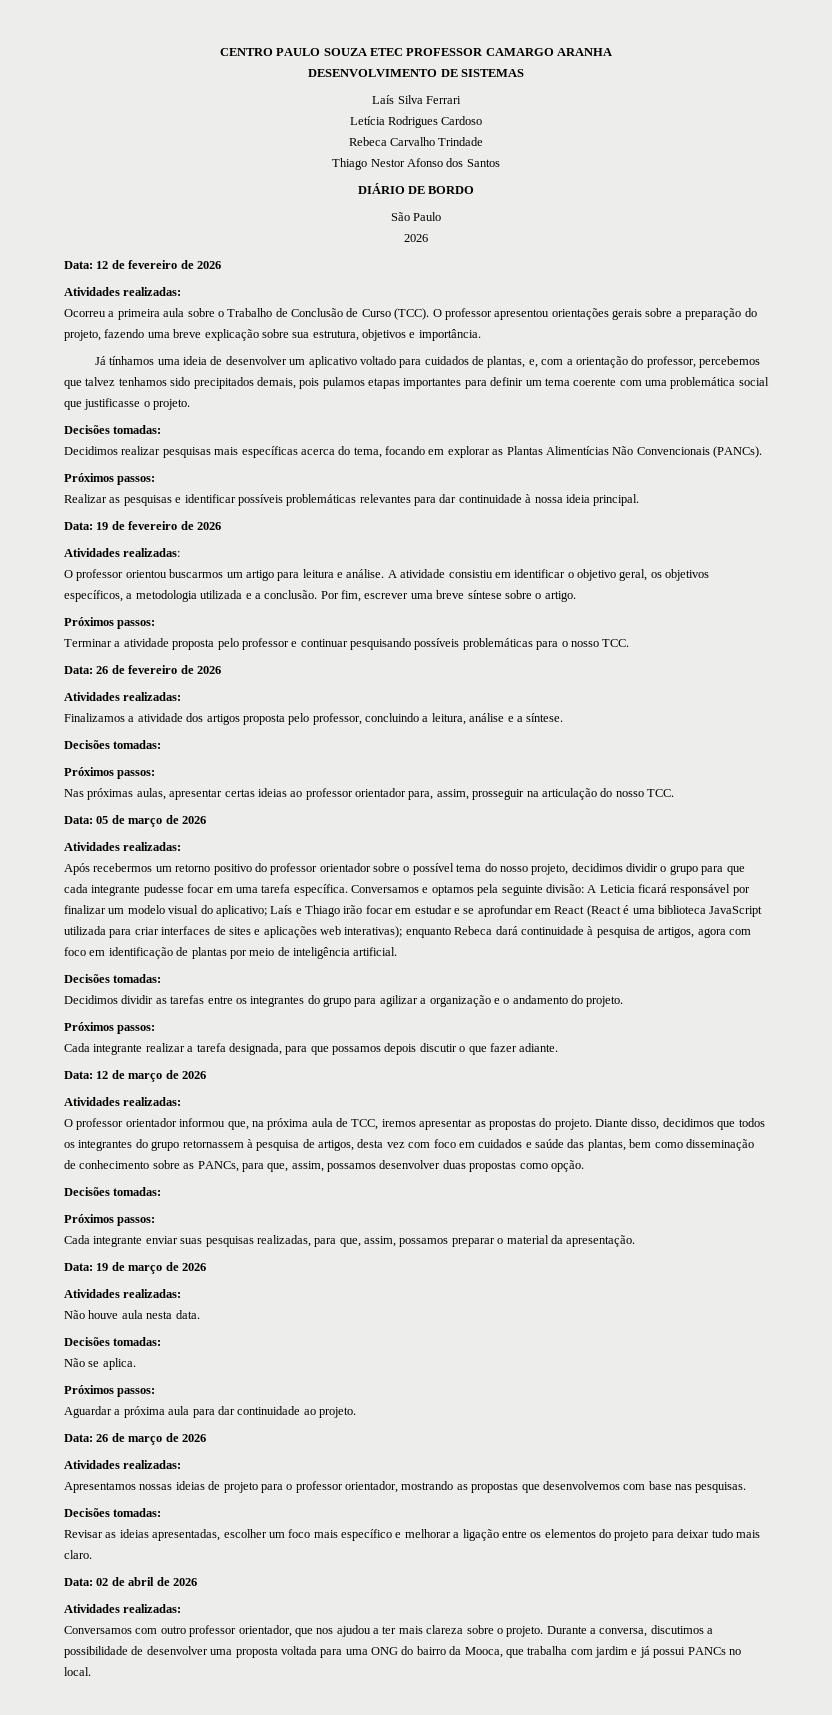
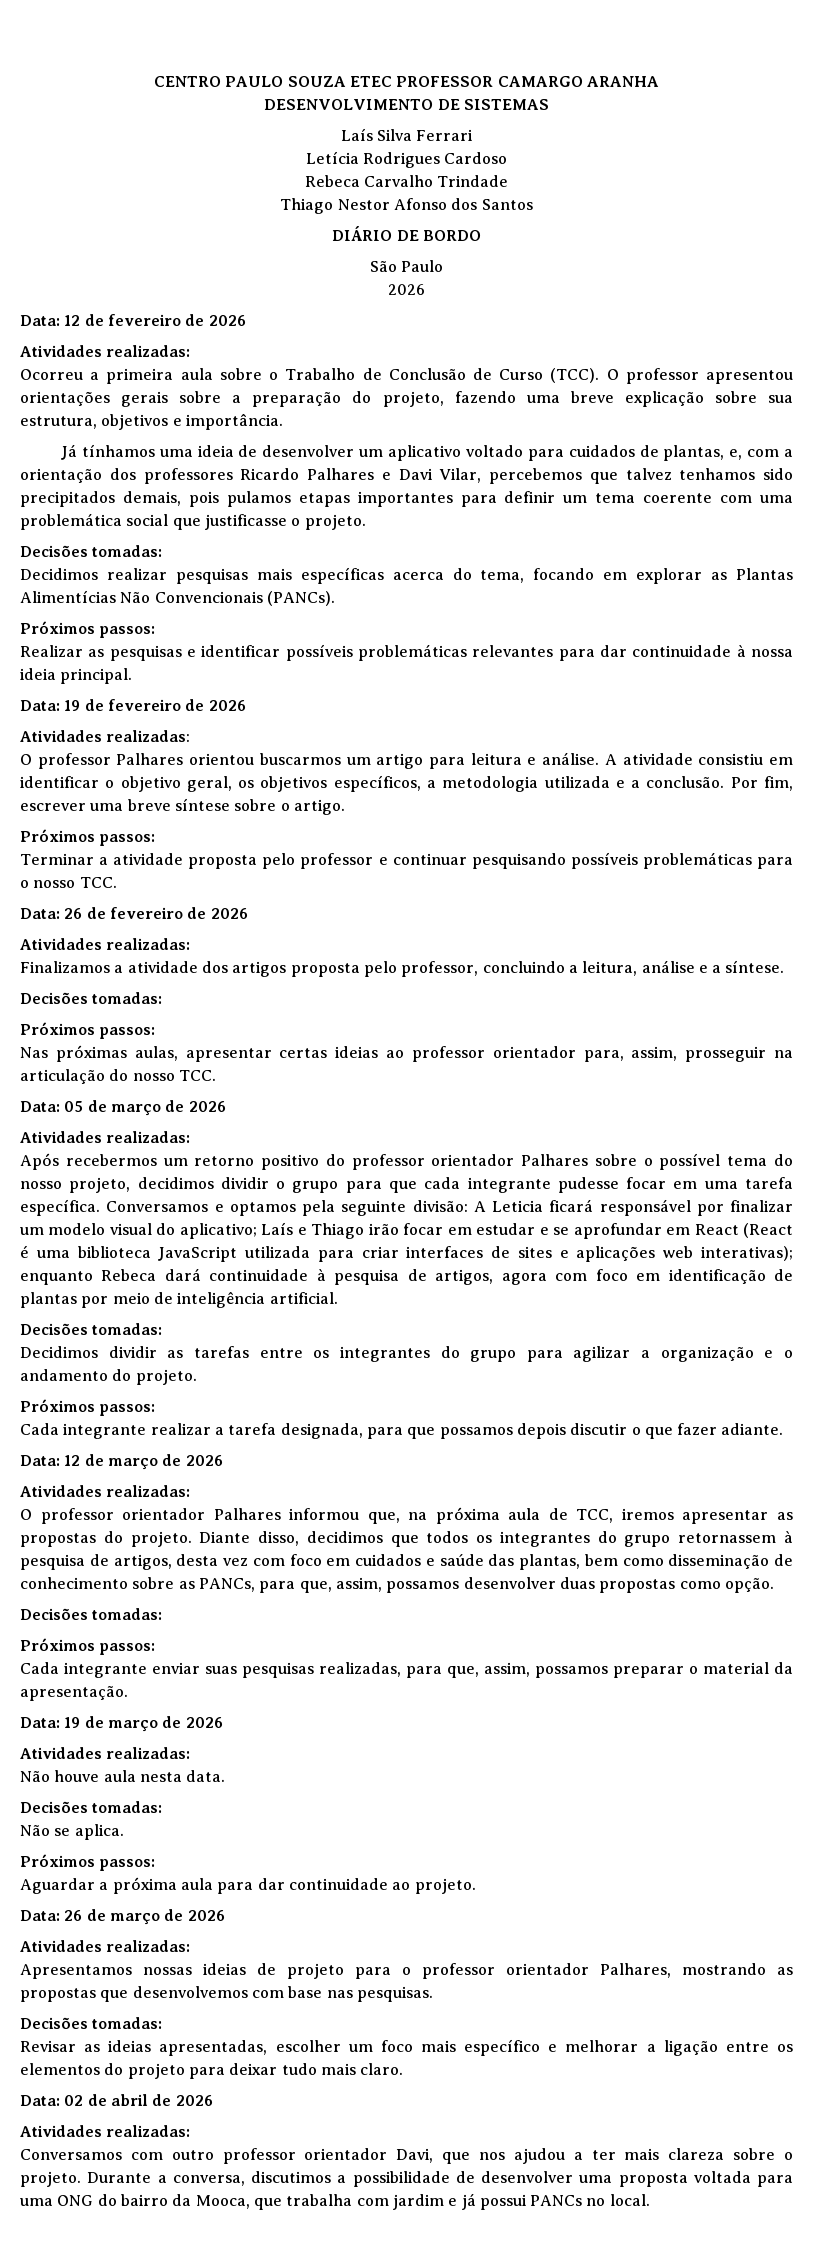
[631,356,696,368] do professor, -> [109,468,482,484] dos professores Ricardo Palhares e Davi Vilar,
(124, 575) none -> [116,753,184,765] Palhares
(371, 867) none -> [521,1154,589,1166] Palhares
(177, 1122) none -> [213,1508,281,1520] Palhares
[345,1481,398,1493] orientador, -> [506,1963,671,1978] orientador Palhares,
[238,1625,292,1637] orientador, -> [304,2148,434,2163] orientador Davi,

